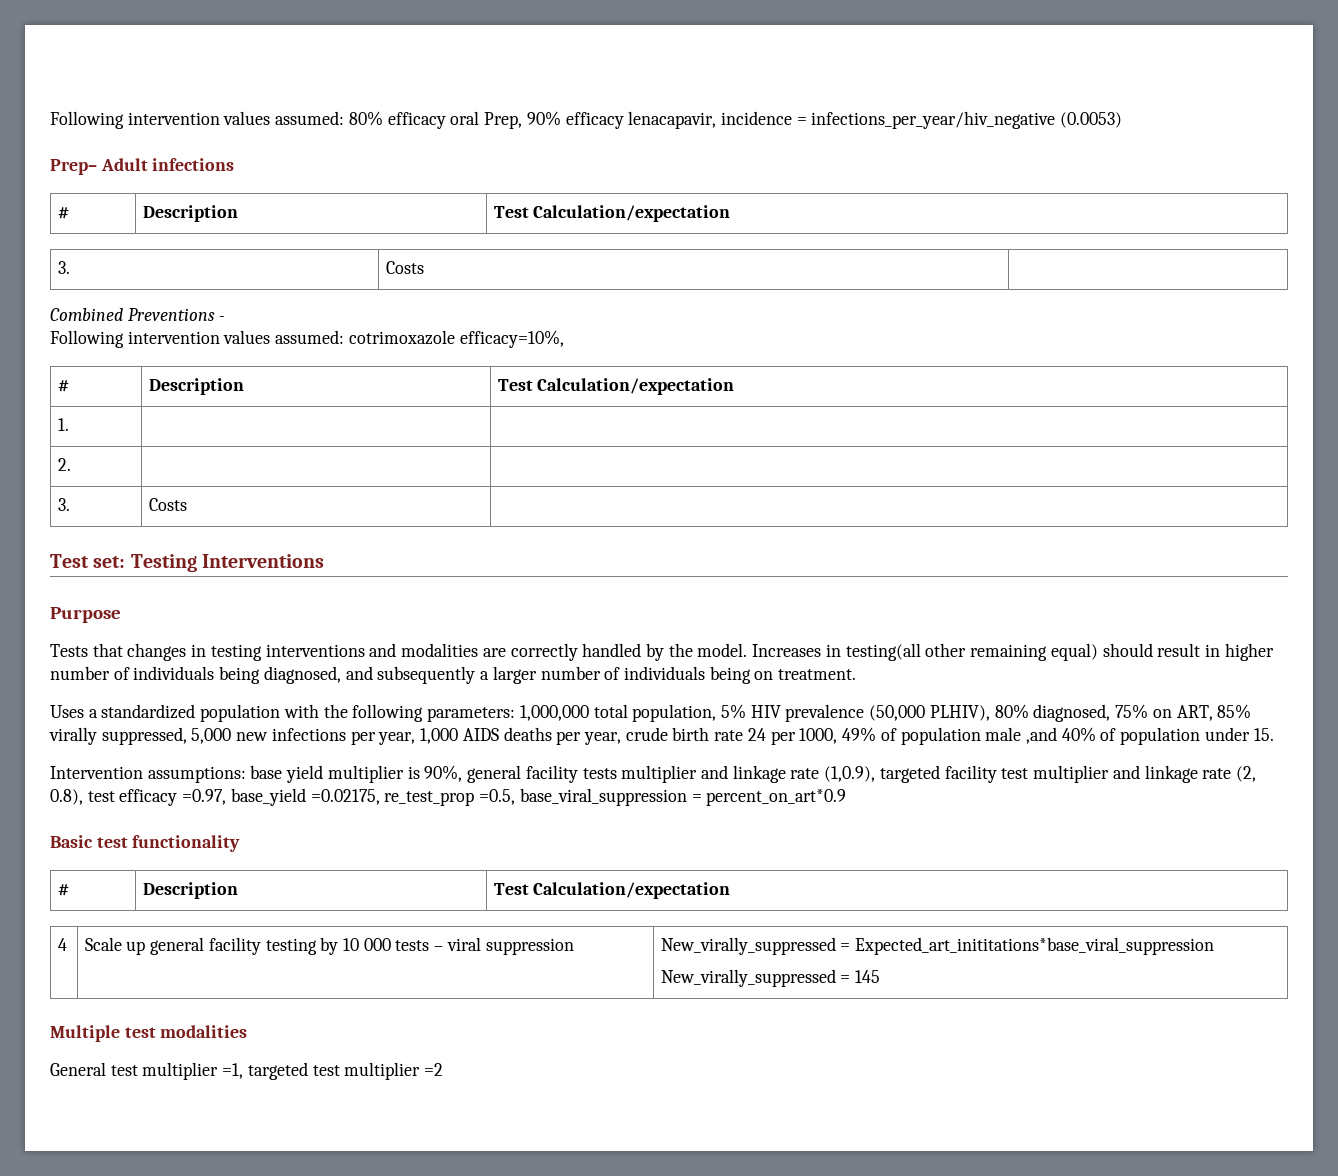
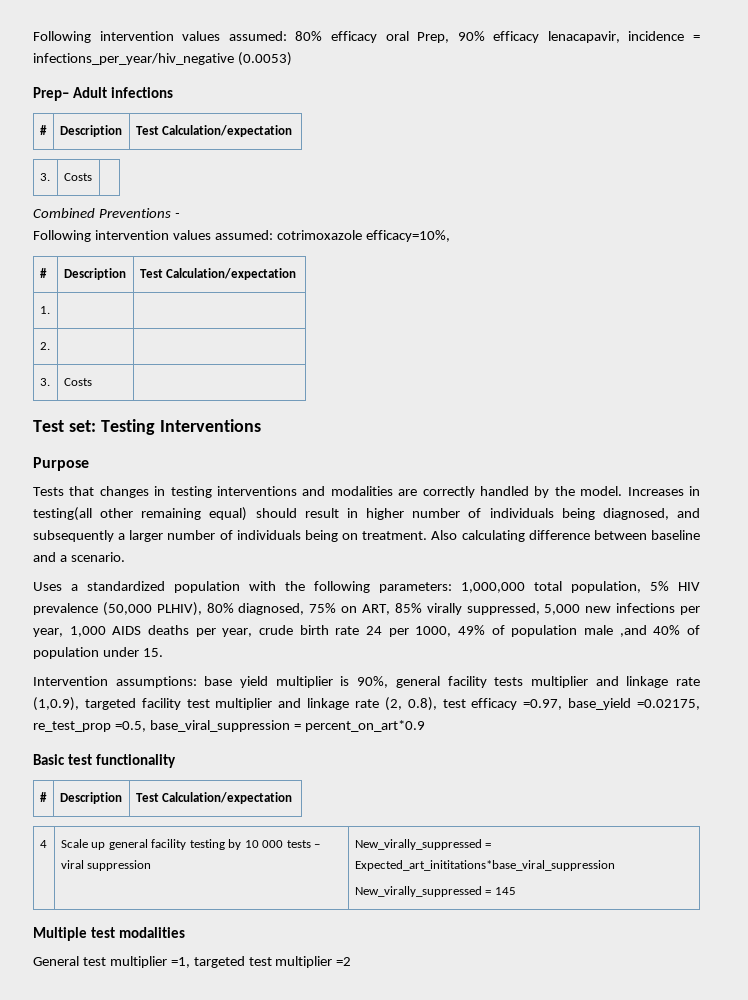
(857, 674) none -> [431,530,700,542] [33,552,125,562] Also calculating difference between baseline and a scenario.

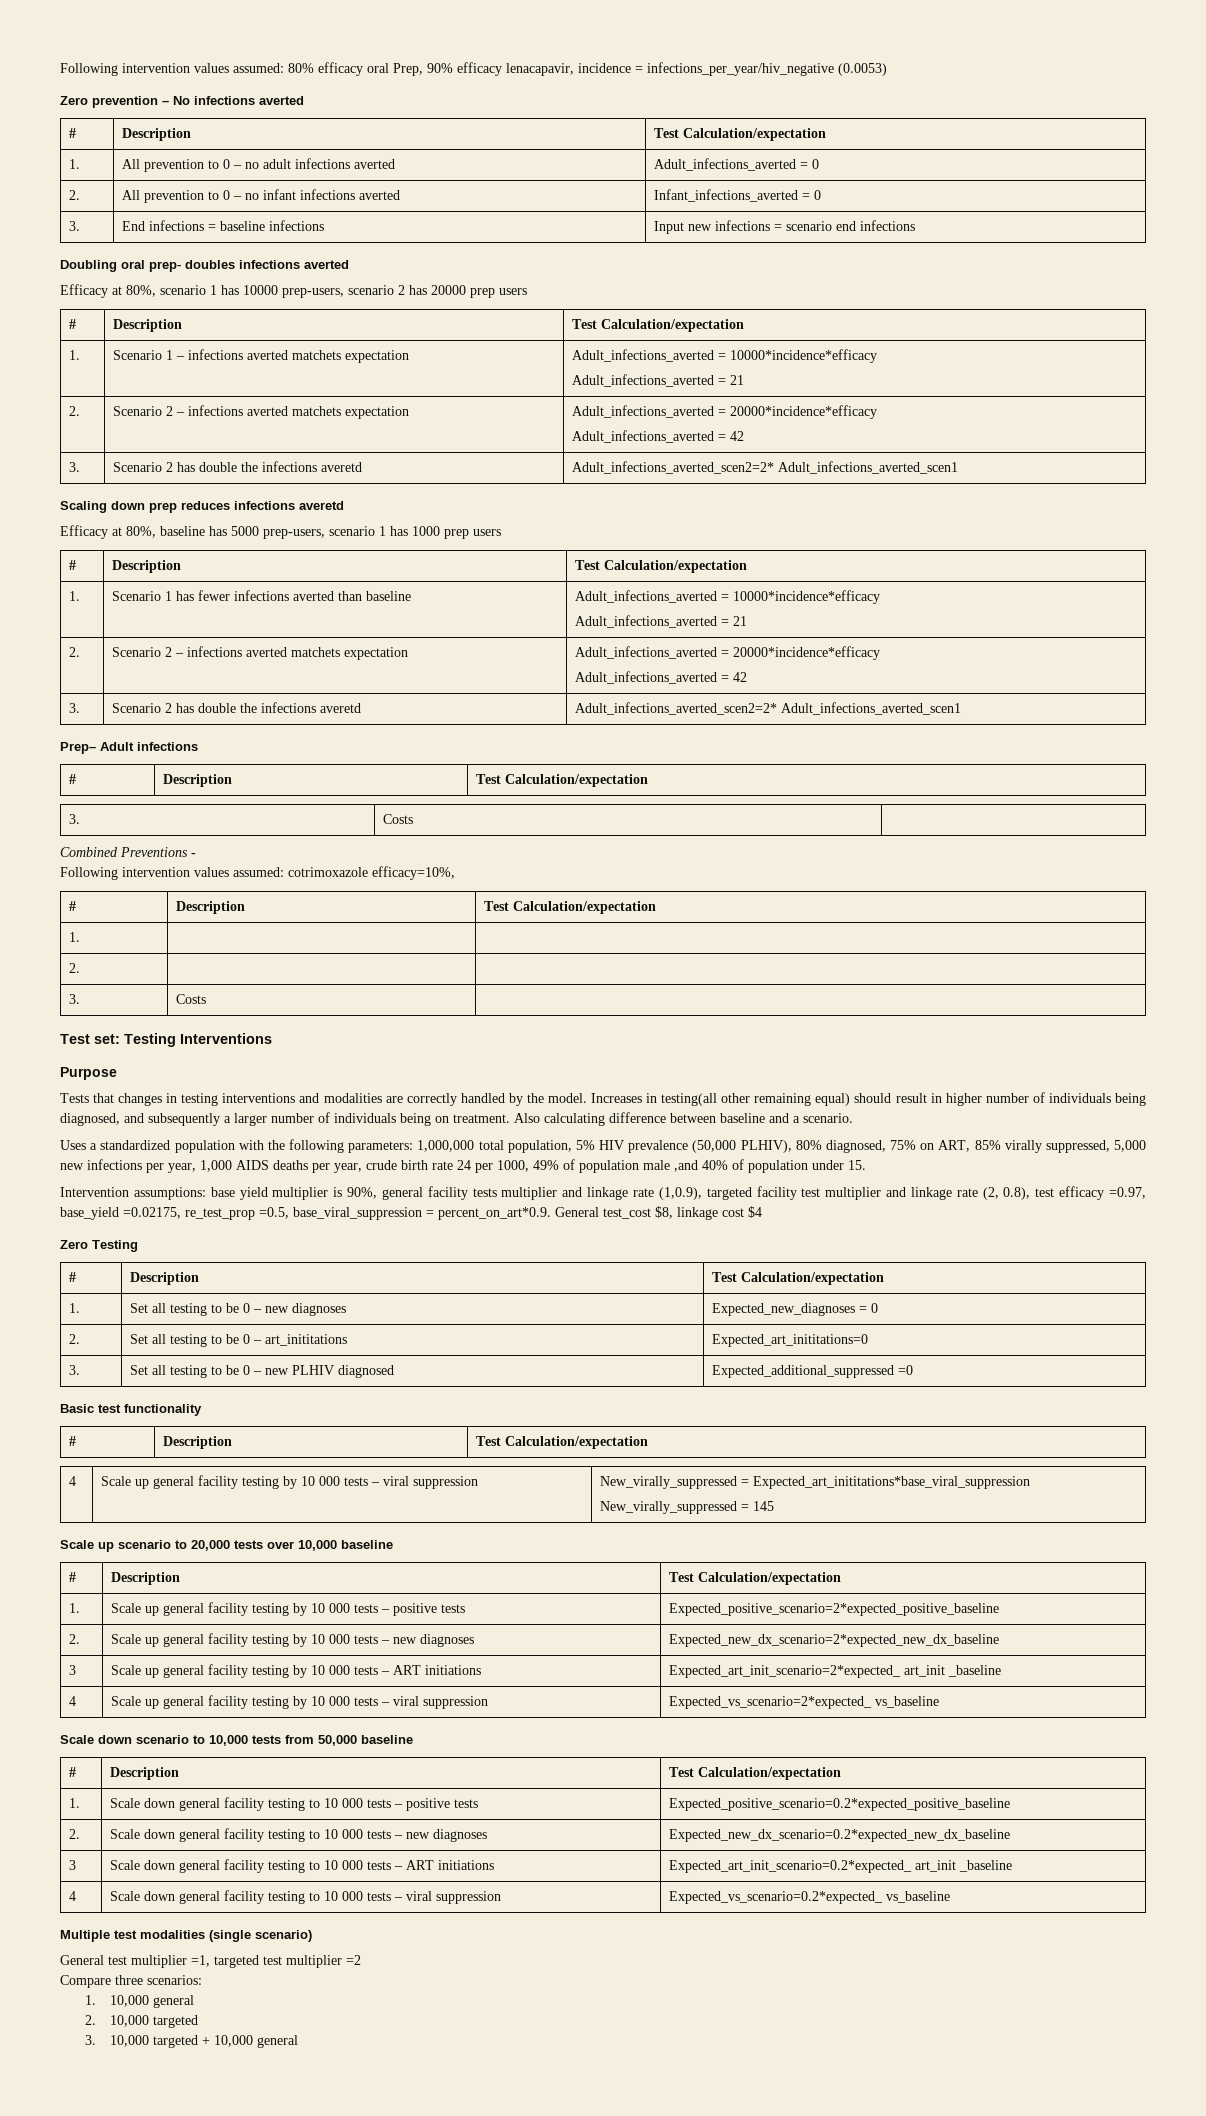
(292, 59) none -> [60,96,304,108] [69,128,77,138] [122,128,192,141] [654,128,827,141] [69,159,81,169] [122,158,396,172] [654,158,820,171] [69,190,81,200] [122,189,401,203] [654,189,822,202] [69,221,81,231] [122,220,325,231] [654,220,916,234] [60,260,349,272] [60,284,527,298] [69,319,77,329] [113,319,183,332] [572,319,745,332] [69,350,81,360] [113,349,410,363] [572,349,878,363] [572,374,745,387] [69,406,81,416] [113,405,410,419] [572,405,878,419] [572,430,745,443] [69,462,81,472] [113,461,363,472] [572,461,959,474] [60,501,344,513] [60,525,501,539] [69,560,77,570] [112,560,182,573] [575,560,748,573] [69,591,81,601] [112,590,412,601] [575,590,881,604] [575,615,748,628] [69,647,81,657] [112,646,409,660] [575,646,881,660] [575,671,748,684] [69,703,81,713] [112,702,362,713] [575,702,962,715] // Zero prevention – No infections averted // # | Description | Test Calculation/expectation // 1. | All prevention to 0 – no adult infections averted | Adult_infections_averted = 0 // 2. | All prevention to 0 – no infant infections averted | Infant_infections_averted = 0 // 3. | End infections = baseline infections | Input new infections = scenario end infections // Doubling oral prep- doubles infections averted // Efficacy at 80%, scenario 1 has 10000 prep-users, scenario 2 has 20000 prep users // # | Description | Test Calculation/expectation // 1. | Scenario 1 – infections averted matchets expectation | Adult_infections_averted = 10000*incidence*efficacy // Adult_infections_averted = 21 // 2. | Scenario 2 – infections averted matchets expectation | Adult_infections_averted = 20000*incidence*efficacy // Adult_infections_averted = 42 // 3. | Scenario 2 has double the infections averetd | Adult_infections_averted_scen2=2* Adult_infections_averted_scen1 // Scaling down prep reduces infections averetd // Efficacy at 80%, baseline has 5000 prep-users, scenario 1 has 1000 prep users // # | Description | Test Calculation/expectation // 1. | Scenario 1 has fewer infections averted than baseline | Adult_infections_averted = 10000*incidence*efficacy // Adult_infections_averted = 21 // 2. | Scenario 2 – infections averted matchets expectation | Adult_infections_averted = 20000*incidence*efficacy // Adult_infections_averted = 42 // 3. | Scenario 2 has double the infections averetd | Adult_infections_averted_scen2=2* Adult_infections_averted_scen1
[304,720,425,732] percent_on_art*0.9 -> [438,1206,762,1220] [60,1240,138,1252] [69,1272,77,1282] [130,1272,200,1285] [712,1272,885,1285] [69,1303,81,1313] [130,1303,347,1316] [712,1303,879,1316] [69,1334,81,1344] [130,1334,348,1347] [712,1334,869,1347] [69,1365,81,1375] [130,1365,395,1378] [712,1365,914,1378] percent_on_art*0.9. General test_cost $8, linkage cost $4 // Zero Testing // # | Description | Test Calculation/expectation // 1. | Set all testing to be 0 – new diagnoses | Expected_new_diagnoses = 0 // 2. | Set all testing to be 0 – art_inititations | Expected_art_inititations=0 // 3. | Set all testing to be 0 – new PLHIV diagnosed | Expected_additional_suppressed =0
(516, 891) none -> [60,1540,393,1552] [69,1572,77,1582] [111,1572,181,1585] [669,1572,842,1585] [69,1603,81,1613] [111,1602,466,1616] [669,1603,1000,1616] [69,1634,81,1644] [111,1633,475,1647] [669,1634,1000,1647] [69,1665,77,1675] [111,1664,482,1678] [669,1665,1002,1678] [69,1696,77,1706] [111,1695,489,1709] [669,1696,940,1709] [60,1735,413,1746] [69,1767,77,1777] [110,1767,180,1780] [669,1767,842,1780] [69,1798,81,1808] [110,1797,479,1811] [669,1798,1011,1811] [69,1829,81,1839] [110,1828,488,1842] [669,1829,1011,1842] [69,1860,77,1870] [110,1859,495,1873] [669,1860,1013,1873] [69,1891,77,1901] [110,1890,502,1904] [669,1891,951,1904] // Scale up scenario to 20,000 tests over 10,000 baseline // # | Description | Test Calculation/expectation // 1. | Scale up general facility testing by 10 000 tests – positive tests | Expected_positive_scenario=2*expected_positive_baseline // 2. | Scale up general facility testing by 10 000 tests – new diagnoses | Expected_new_dx_scenario=2*expected_new_dx_baseline // 3 | Scale up general facility testing by 10 000 tests – ART initiations | Expected_art_init_scenario=2*expected_ art_init _baseline // 4 | Scale up general facility testing by 10 000 tests – viral suppression | Expected_vs_scenario=2*expected_ vs_baseline // Scale down scenario to 10,000 tests from 50,000 baseline // # | Description | Test Calculation/expectation // 1. | Scale down general facility testing to 10 000 tests – positive tests | Expected_positive_scenario=0.2*expected_positive_baseline // 2. | Scale down general facility testing to 10 000 tests – new diagnoses | Expected_new_dx_scenario=0.2*expected_new_dx_baseline // 3 | Scale down general facility testing to 10 000 tests – ART initiations | Expected_art_init_scenario=0.2*expected_ art_init _baseline // 4 | Scale down general facility testing to 10 000 tests – viral suppression | Expected_vs_scenario=0.2*expected_ vs_baseline
(185, 932) none -> [209,1930,312,1942] (single scenario)
(352, 961) none -> [60,1975,202,1988] [85,1995,195,2008] [85,2015,199,2028] [85,2035,299,2048] // Compare three scenarios: // 1. 10,000 general // 2. 10,000 targeted // 3. 10,000 targeted + 10,000 general

